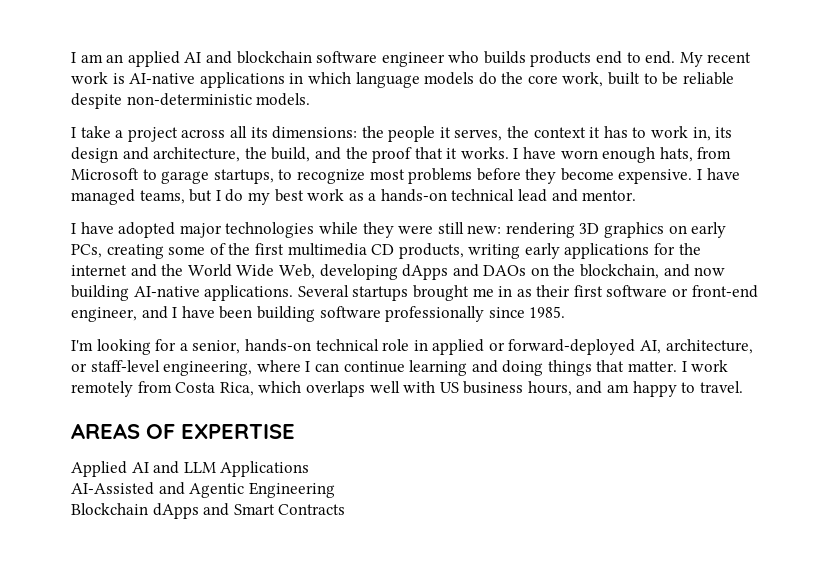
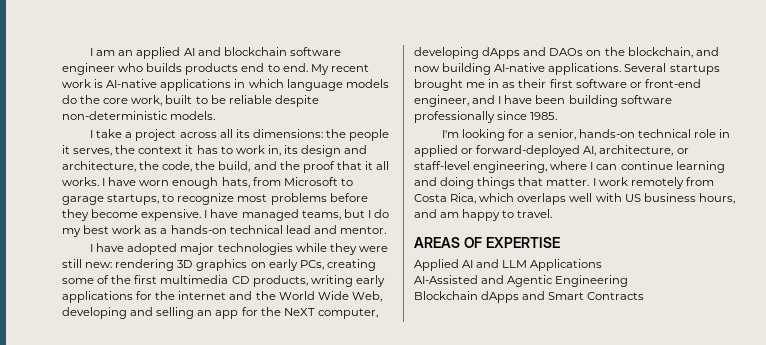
(267, 153) none -> [162,161,216,172] code, the
(458, 153) none -> [376,161,390,170] all
(398, 272) none -> [130,307,378,319] [414,47,479,59] and selling an app for the NeXT computer, developing

